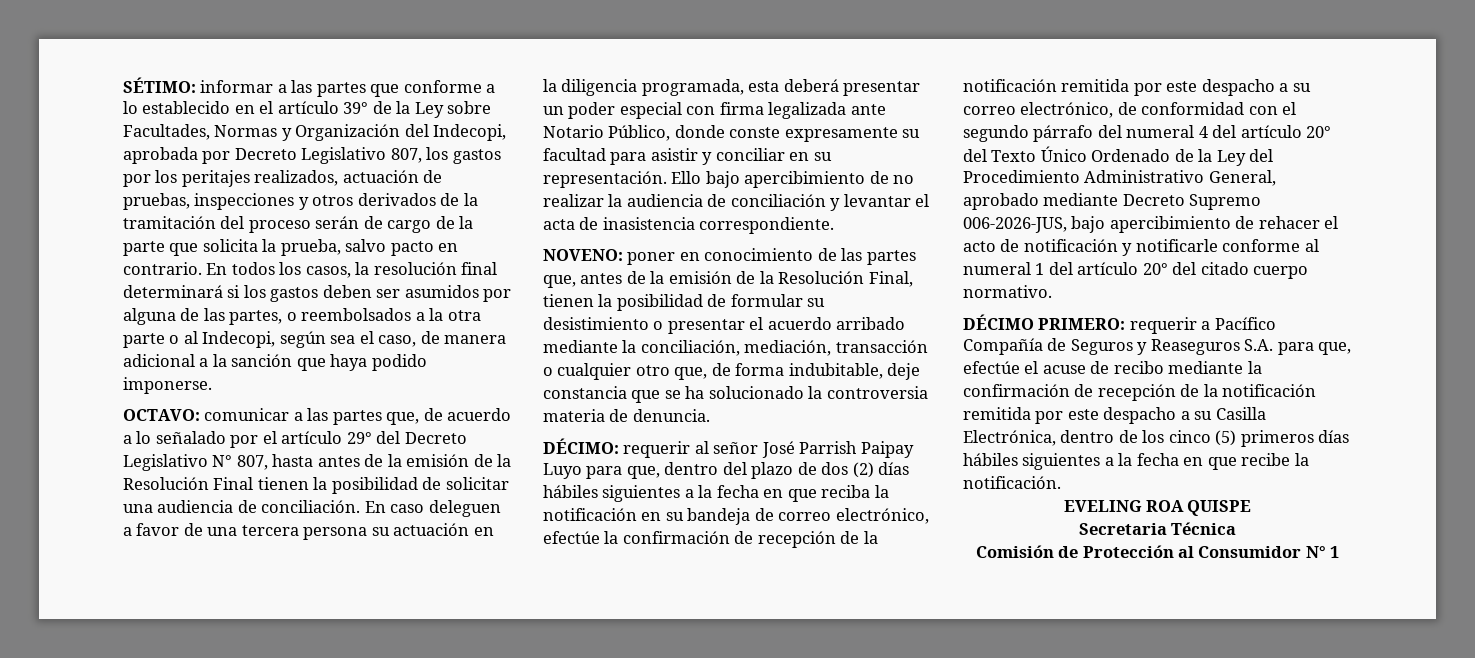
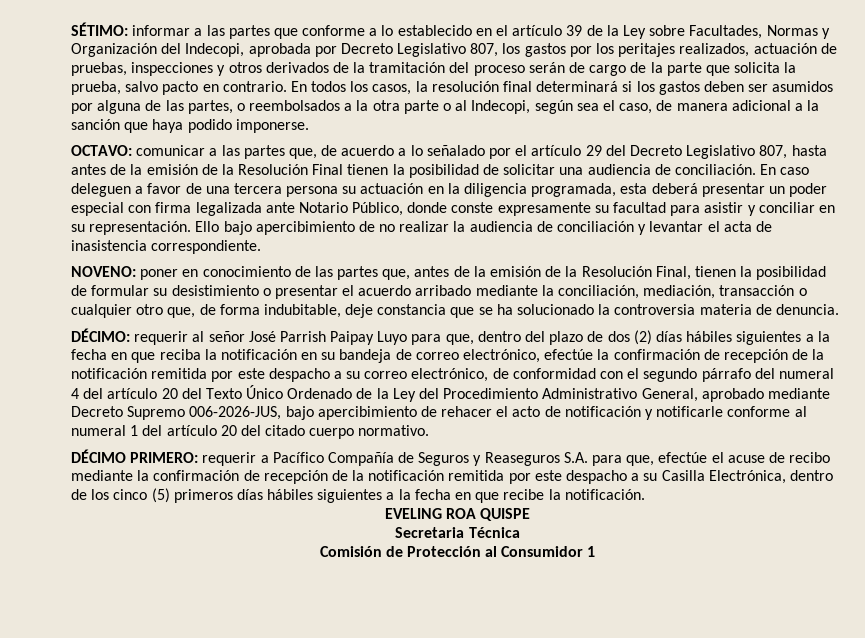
[343,102,369,114] 39° -> [566,25,583,36] 39
[346,432,372,444] 29° -> [585,145,602,156] 29
[212,455,233,467] N° -> (756, 152) none
[1306,126,1332,138] 20° -> [161,388,178,399] 20
[1142,263,1168,275] 20° -> [220,425,237,436] 20
[1305,546,1326,558] N° -> (584, 551) none

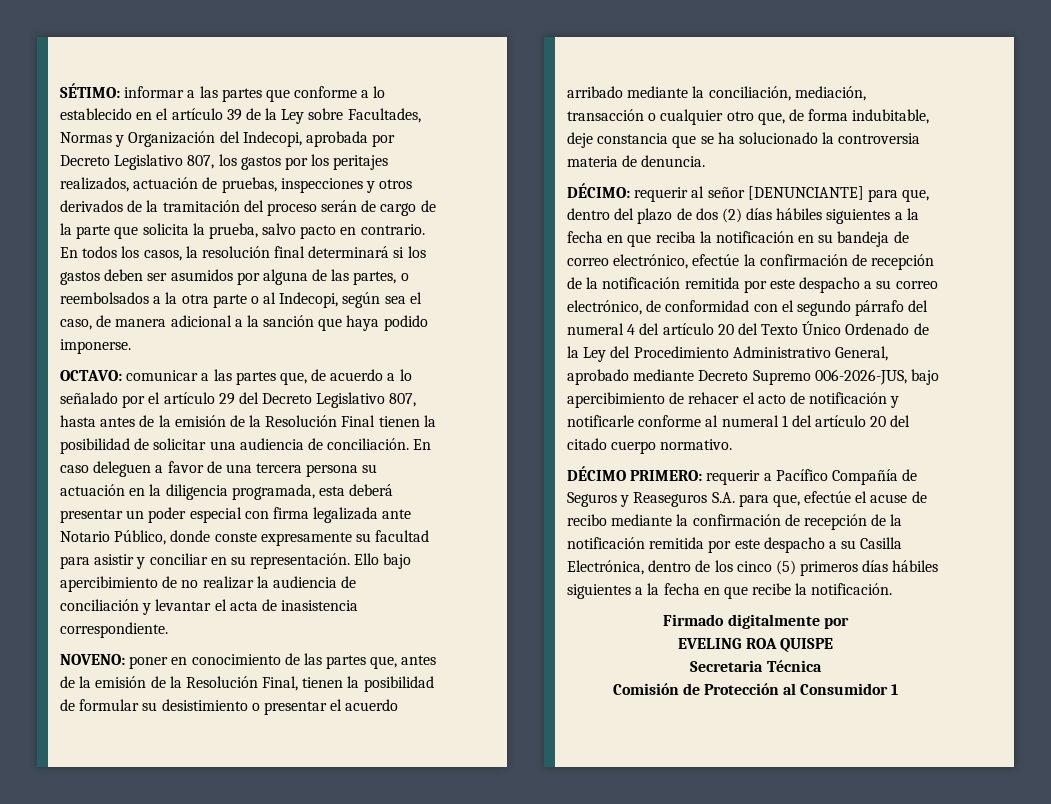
[248,331,408,345] José Parrish Paipay Luyo -> [747,186,864,200] [DENUNCIANTE]
(645, 494) none -> [663,614,849,629] // Firmado digitalmente por

